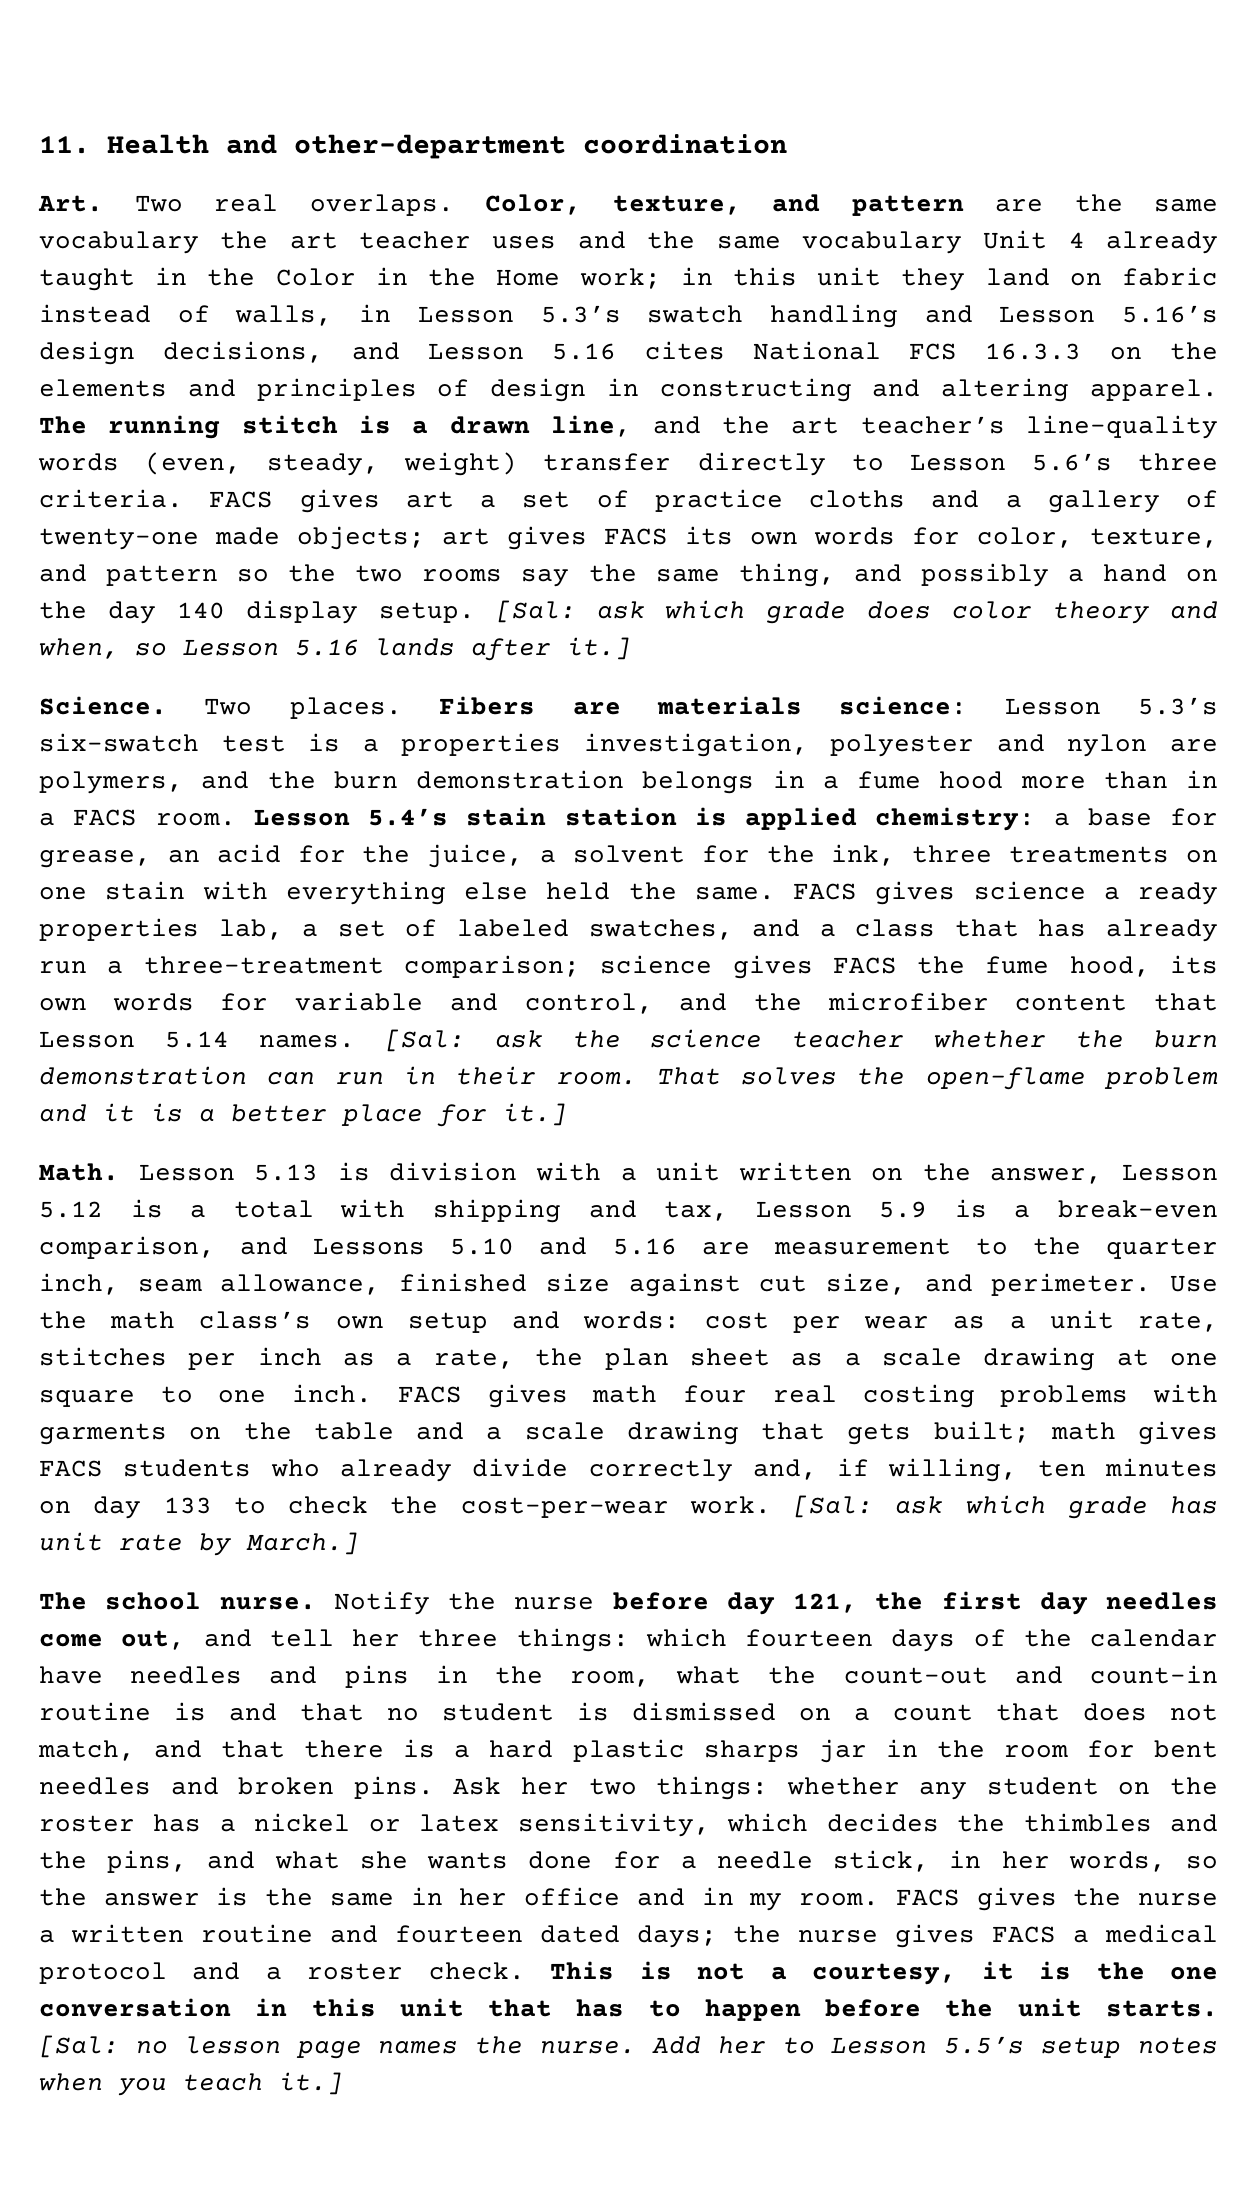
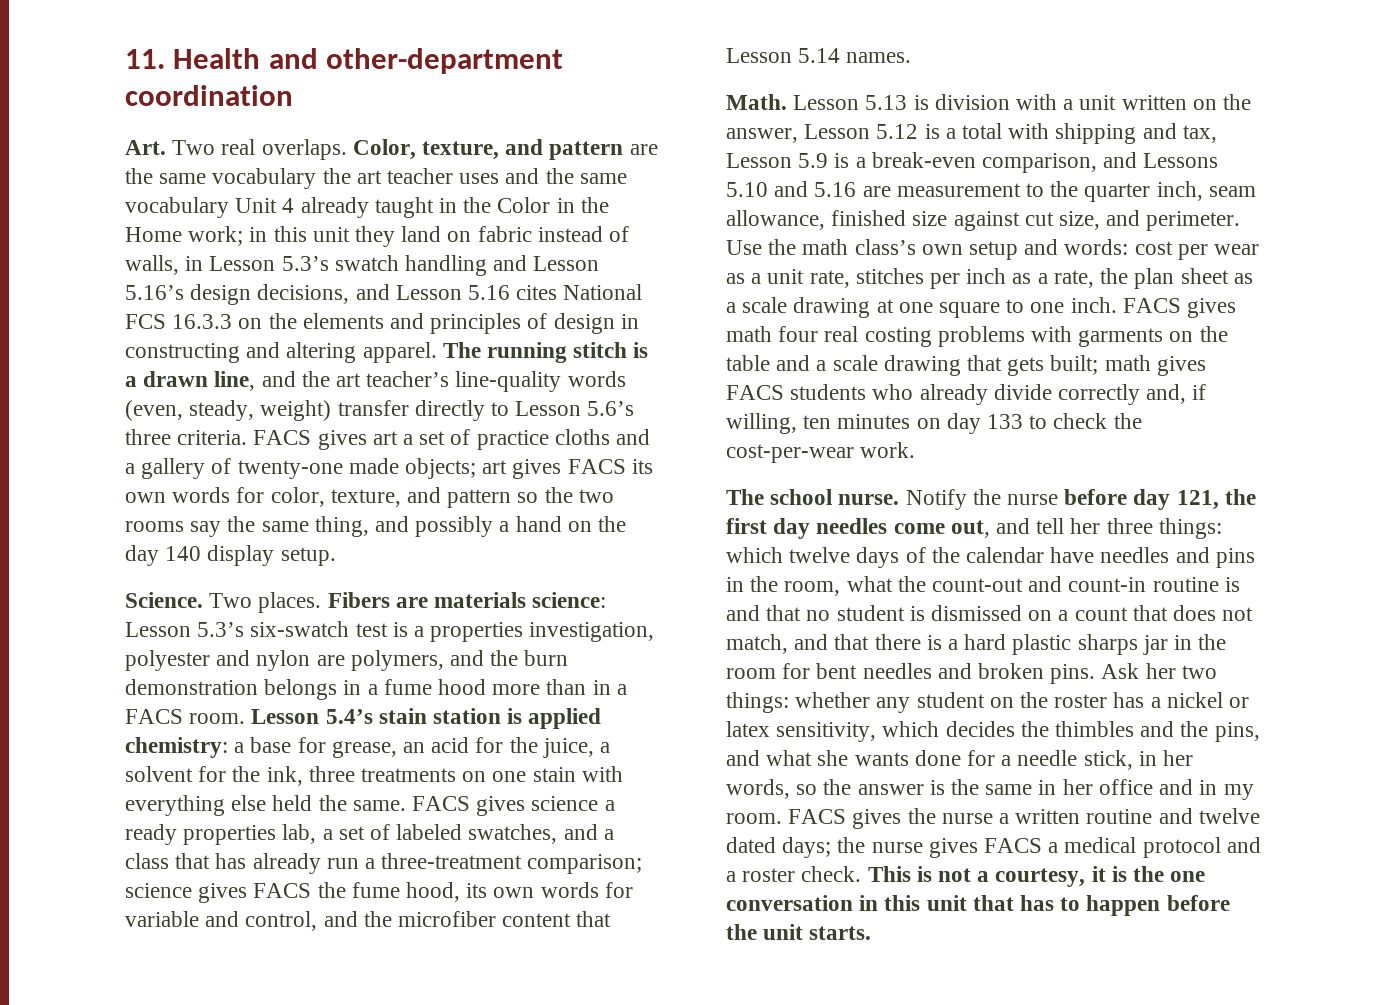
[495,600,1218,624] [39,637,631,661] [Sal: ask which grade does color theory and when, so Lesson 5.16 lands after it.] -> (336, 556) none
[384,1029,1218,1052] [39,1066,1218,1090] [39,1103,567,1127] [Sal: ask the science teacher whether the burn demonstration can run in their room. That solves the open-flame problem and it is a better place for it.] -> (912, 57) none
[793,1495,1218,1519] [39,1532,359,1556] [Sal: ask which grade has unit rate by March.] -> (916, 450) none
[745,1629,873,1647] fourteen -> [789,547,851,563] twelve
[394,1925,523,1943] fourteen -> [1198,808,1260,824] twelve
[39,2035,1218,2059] [39,2072,343,2096] [Sal: no lesson page names the nurse. Add her to Lesson 5.5’s setup notes when you teach it.] -> (872, 933) none

